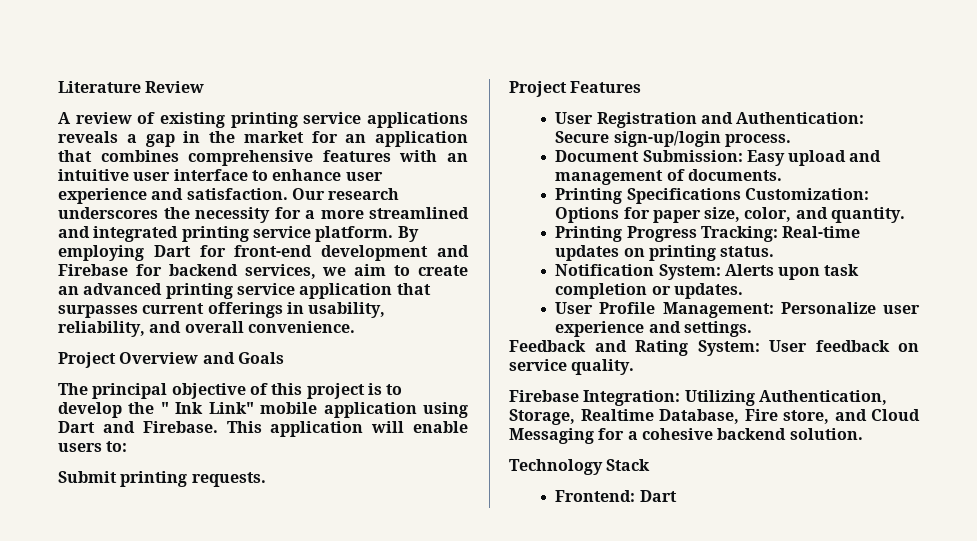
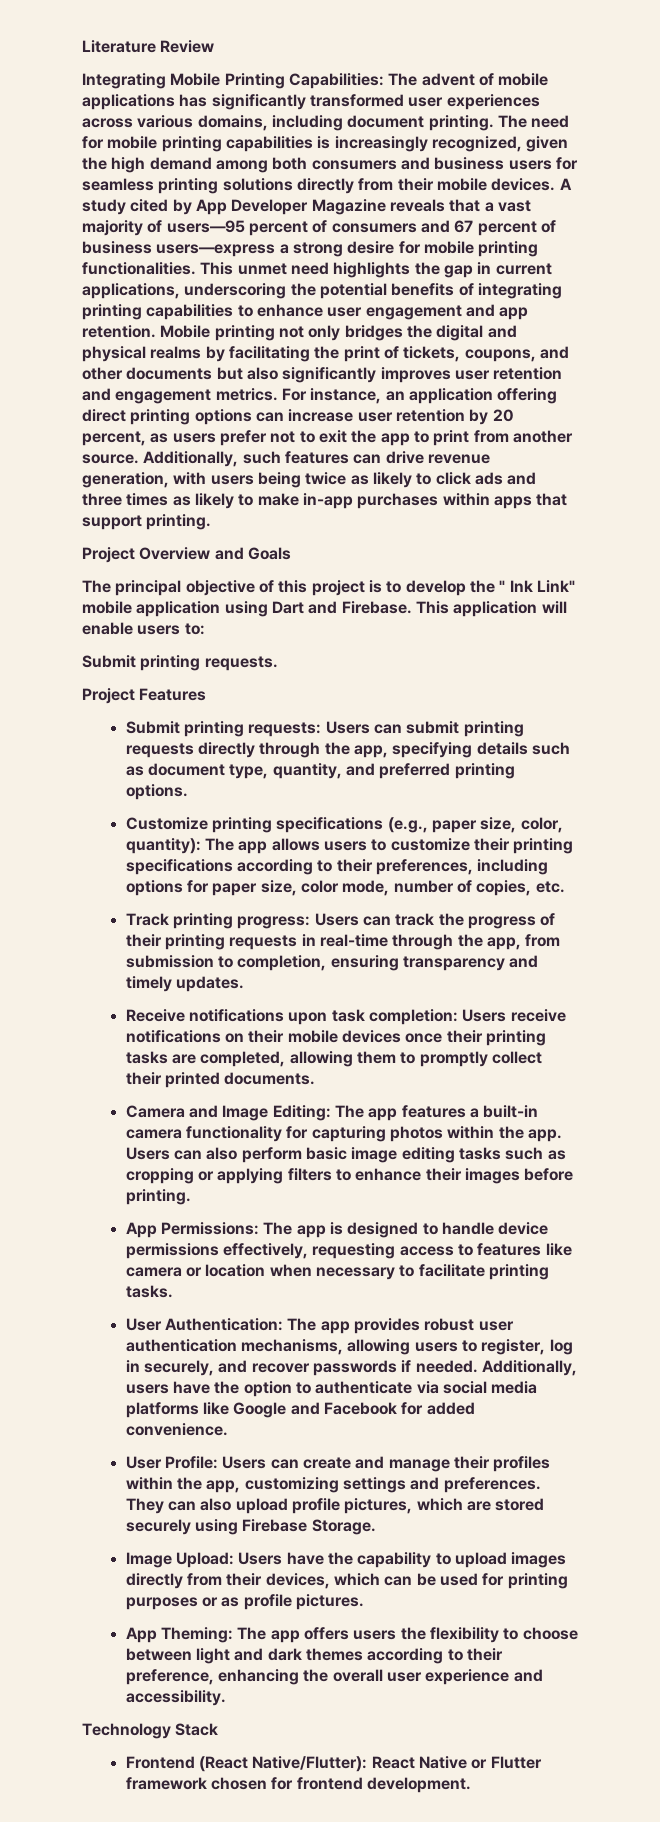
[58,112,469,128] [58,131,468,147] [58,150,469,166] [58,169,383,181] [58,188,400,204] [58,207,469,223] [58,226,419,242] [58,245,470,261] [58,264,468,279] [58,283,431,299] [58,302,386,318] [58,321,355,337] A review of existing printing service applications reveals a gap in the market for an application that combines comprehensive features with an intuitive user interface to enhance user experience and satisfaction. Our research underscores the necessity for a more streamlined and integrated printing service platform. By employing Dart for front-end development and Firebase for backend services, we aim to create an advanced printing service application that surpasses current offerings in usability, reliability, and overall convenience. -> [82,73,549,89] [82,94,540,110] [82,115,570,131] [82,136,569,152] [82,157,578,173] [82,178,572,194] [82,199,531,215] [82,220,556,236] [82,241,539,257] [82,262,552,278] [82,283,562,299] [82,304,529,320] [82,325,517,341] [82,346,569,362] [82,367,563,383] [82,388,558,404] [82,409,514,425] [82,430,573,446] [82,451,490,467] [82,472,537,488] [82,493,568,509] [82,514,212,530] Integrating Mobile Printing Capabilities: The advent of mobile applications has significantly transformed user experiences across various domains, including document printing. The need for mobile printing capabilities is increasingly recognized, given the high demand among both consumers and business users for seamless printing solutions directly from their mobile devices. A study cited by App Developer Magazine reveals that a vast majority of users—95 percent of consumers and 67 percent of business users—express a strong desire for mobile printing functionalities. This unmet need highlights the gap in current applications, underscoring the potential benefits of integrating printing capabilities to enhance user engagement and app retention. Mobile printing not only bridges the digital and physical realms by facilitating the print of tickets, coupons, and other documents but also significantly improves user retention and engagement metrics. For instance, an application offering direct printing options can increase user retention by 20 percent, as users prefer not to exit the app to print from another source. Additionally, such features can drive revenue generation, with users being twice as likely to click ads and three times as likely to make in-app purchases within apps that support printing.
[555,112,865,128] [555,131,791,147] [555,150,882,166] [555,169,782,185] [555,188,869,204] [555,207,906,223] [555,226,861,242] [555,245,775,261] [555,264,860,280] [555,283,743,299] [555,302,920,318] [555,321,752,337] [509,340,919,356] [509,359,635,375] [509,390,887,406] [509,409,920,425] [509,428,863,444] [509,459,651,475] [555,490,677,502] User Registration and Authentication: Secure sign-up/login process. // Document Submission: Easy upload and management of documents. // Printing Specifications Customization: Options for paper size, color, and quantity. // Printing Progress Tracking: Real-time updates on printing status. // Notification System: Alerts upon task completion or updates. // User Profile Management: Personalize user experience and settings. // Feedback and Rating System: User feedback on service quality. // Firebase Integration: Utilizing Authentication, Storage, Realtime Database, Fire store, and Cloud Messaging for a cohesive backend solution. // Technology Stack // Frontend: Dart -> [125,721,524,737] [125,742,570,758] [125,763,515,779] [125,784,188,800] [125,817,563,833] [125,838,574,854] [125,859,549,875] [125,880,565,896] [125,913,556,929] [125,934,561,950] [125,955,539,971] [125,976,245,992] [125,1009,566,1025] [125,1030,546,1046] [125,1051,542,1067] [125,1072,316,1088] [125,1105,539,1121] [125,1126,562,1142] [125,1147,566,1163] [125,1168,574,1184] [125,1189,191,1205] [125,1222,549,1238] [125,1243,572,1259] [125,1264,549,1280] [125,1285,173,1298] [125,1318,514,1334] [125,1339,573,1355] [125,1360,577,1376] [125,1381,538,1397] [125,1402,475,1418] [125,1423,228,1436] [125,1456,551,1472] [125,1477,541,1493] [125,1498,545,1514] [125,1519,376,1535] [125,1552,567,1568] [125,1573,568,1589] [125,1594,365,1610] [125,1627,578,1643] [125,1648,503,1664] [125,1669,543,1685] [125,1690,226,1706] [82,1723,219,1739] [125,1756,542,1772] [125,1777,472,1793] Submit printing requests: Users can submit printing requests directly through the app, specifying details such as document type, quantity, and preferred printing options. // Customize printing specifications (e.g., paper size, color, quantity): The app allows users to customize their printing specifications according to their preferences, including options for paper size, color mode, number of copies, etc. // Track printing progress: Users can track the progress of their printing requests in real-time through the app, from submission to completion, ensuring transparency and timely updates. // Receive notifications upon task completion: Users receive notifications on their mobile devices once their printing tasks are completed, allowing them to promptly collect their printed documents. // Camera and Image Editing: The app features a built-in camera functionality for capturing photos within the app. Users can also perform basic image editing tasks such as cropping or applying filters to enhance their images before printing. // App Permissions: The app is designed to handle device permissions effectively, requesting access to features like camera or location when necessary to facilitate printing tasks. // User Authentication: The app provides robust user authentication mechanisms, allowing users to register, log in securely, and recover passwords if needed. Additionally, users have the option to authenticate via social media platforms like Google and Facebook for added convenience. // User Profile: Users can create and manage their profiles within the app, customizing settings and preferences. They can also upload profile pictures, which are stored securely using Firebase Storage. // Image Upload: Users have the capability to upload images directly from their devices, which can be used for printing purposes or as profile pictures. // App Theming: The app offers users the flexibility to choose between light and dark themes according to their preference, enhancing the overall user experience and accessibility. // Technology Stack // Frontend (React Native/Flutter): React Native or Flutter framework chosen for frontend development.

